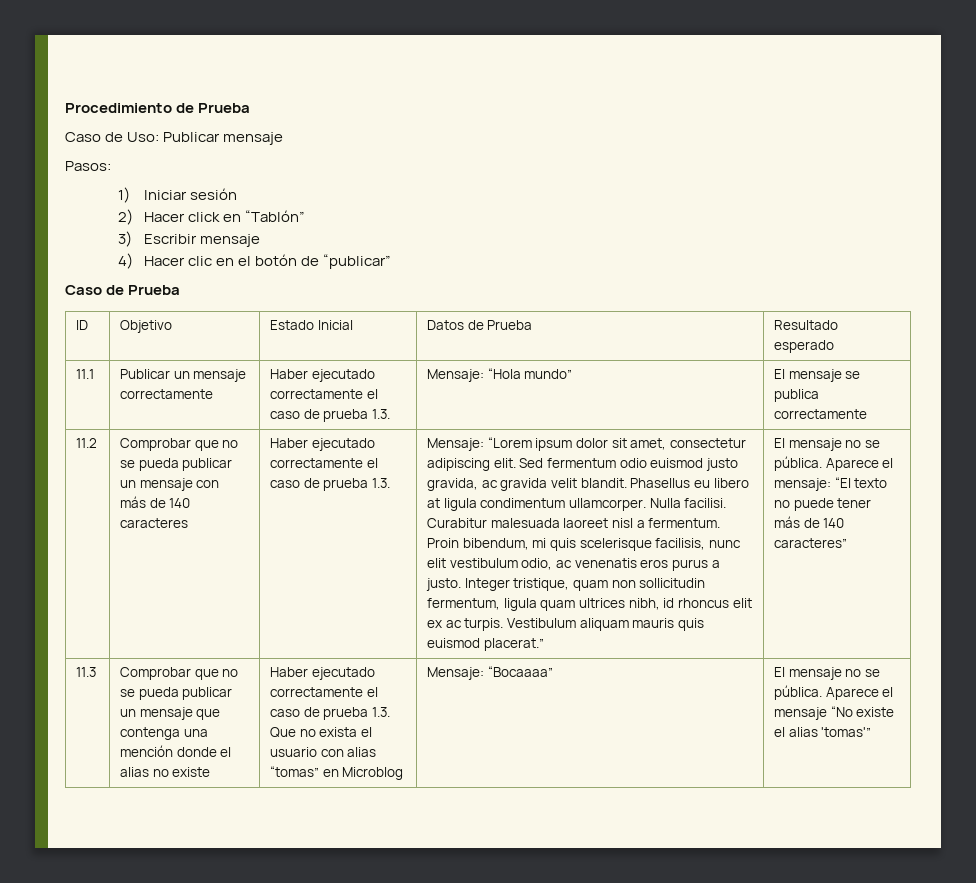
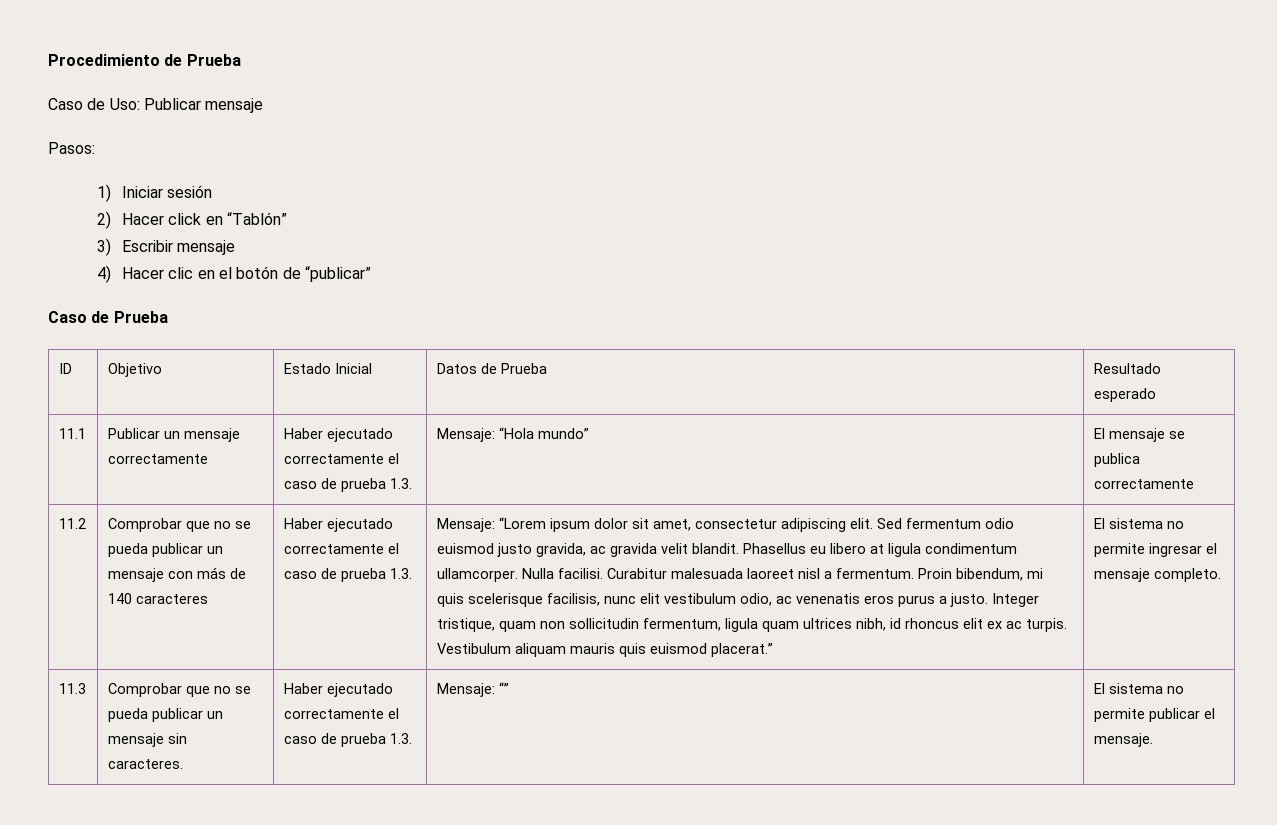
[788,438,881,451] [774,456,894,471] [774,477,888,491] [774,498,872,511] [774,516,845,528] [774,538,848,548] mensaje no se pública. Aparece el mensaje: “El texto no puede tener más de 140 caracteres” -> [1108,518,1184,529] [1093,543,1217,557] [1093,568,1221,582] sistema no permite ingresar el mensaje completo.
[196,709,221,720] [120,727,208,740] [120,745,232,757] [120,767,211,777] [270,667,375,680] [270,687,378,697] [270,707,391,720] [270,727,373,738] [270,747,377,757] [270,766,404,780] [427,666,553,680] [774,667,881,680] [774,685,894,700] [774,706,895,720] [774,727,872,737] que contenga una mención donde el alias no existe | Haber ejecutado correctamente el caso de prueba 1.3. Que no exista el usuario con alias “tomas” en Microblog | Mensaje: “Bocaaaa” | El mensaje no se pública. Aparece el mensaje “No existe el alias 'tomas'” -> [167,733,187,744] [107,759,183,769] [283,683,393,697] [283,708,399,719] [283,733,412,747] [436,682,509,697] [1093,683,1184,694] [1093,708,1215,722] [1093,733,1153,747] sin caracteres. | Haber ejecutado correctamente el caso de prueba 1.3. | Mensaje: “” | El sistema no permite publicar el mensaje.

